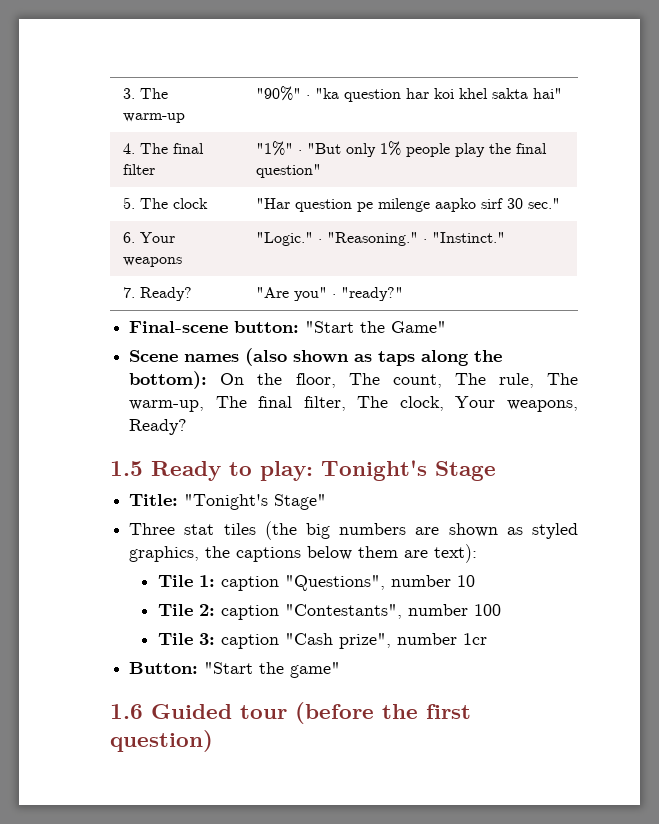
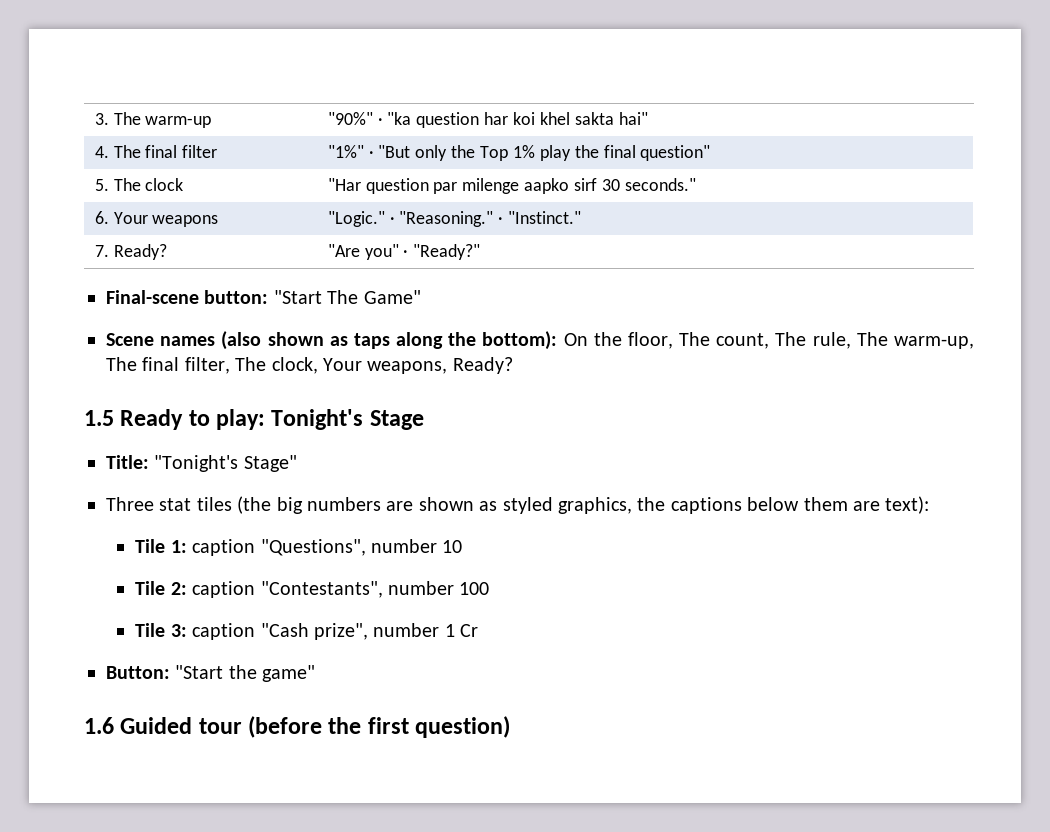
[379,141,450,157] 1% people -> [451,145,535,161] the Top 1%
[356,202,373,212] pe -> [433,182,458,194] par
[527,198,560,209] sec." -> [624,178,696,191] seconds."
[340,287,403,301] "ready?" -> [413,244,481,260] "Ready?"
[360,321,386,333] the -> [327,290,359,304] The
[462,633,487,645] 1cr -> [444,624,479,637] 1 Cr

